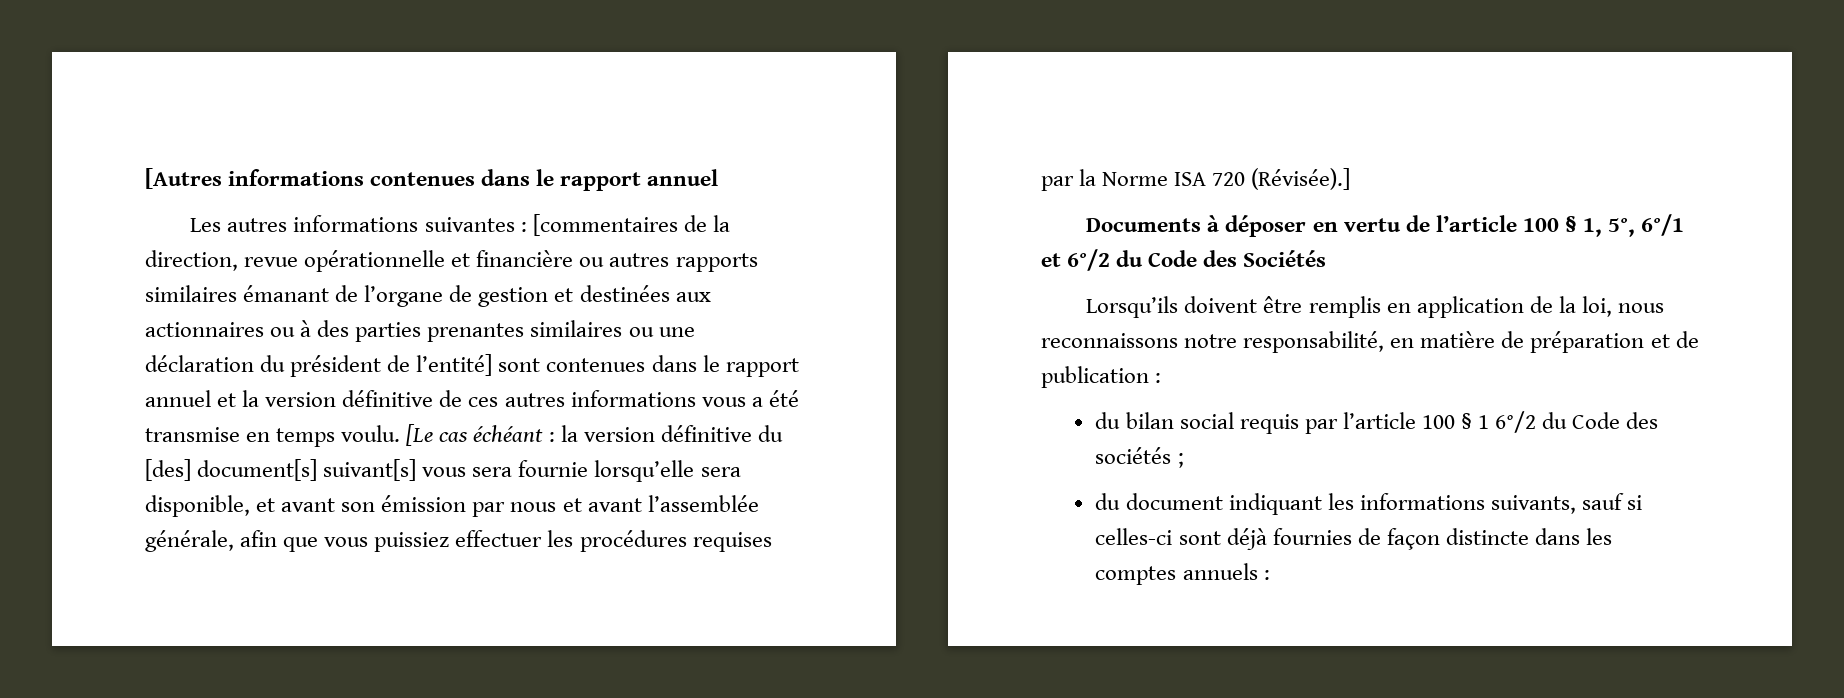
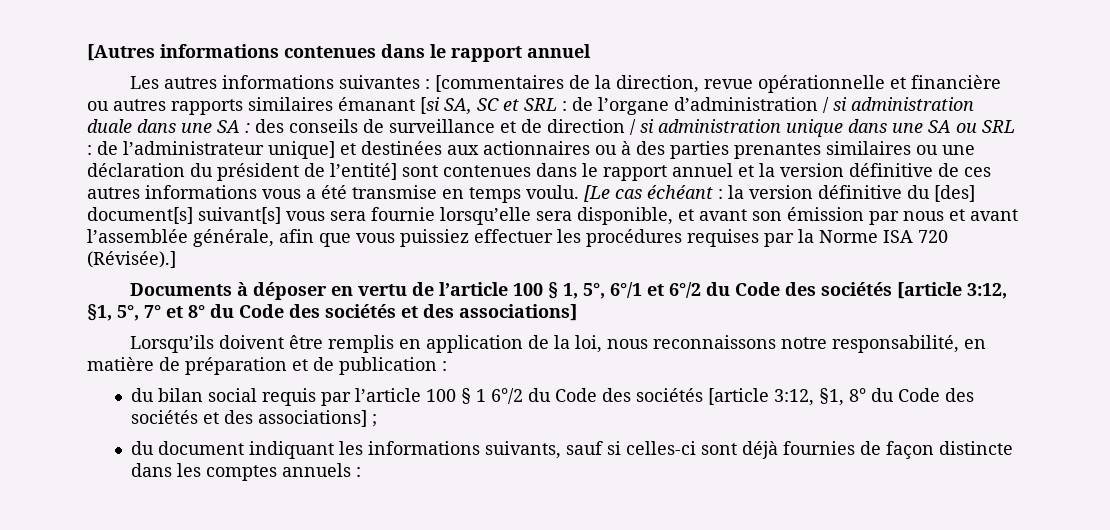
[335,285,549,307] de l’organe de gestion -> [420,97,974,115] [87,119,1015,137] [87,141,335,159] [si SA, SC et SRL : de l’organe d’administration / si administration duale dans une SA : des conseils de surveillance et de direction / si administration unique dans une SA ou SRL : de l’administrateur unique]
[1243,250,1327,267] Sociétés -> [820,282,1007,299] [87,304,577,321] sociétés [article 3:12, §1, 5°, 7° et 8° du Code des sociétés et des associations]
(1172, 455) none -> [708,388,975,406] [131,410,368,427] [article 3:12, §1, 8° du Code des sociétés et des associations]

